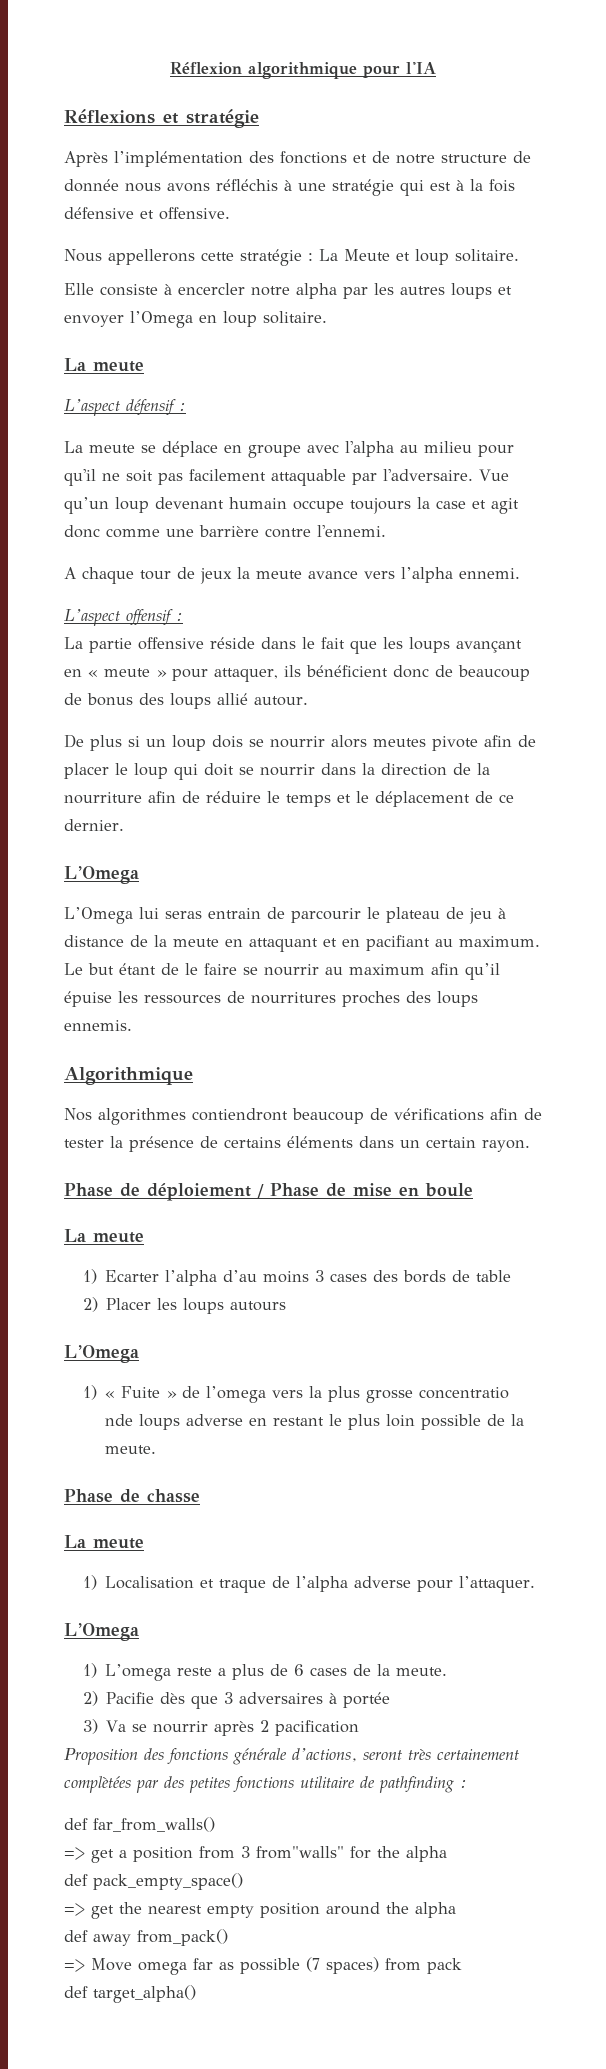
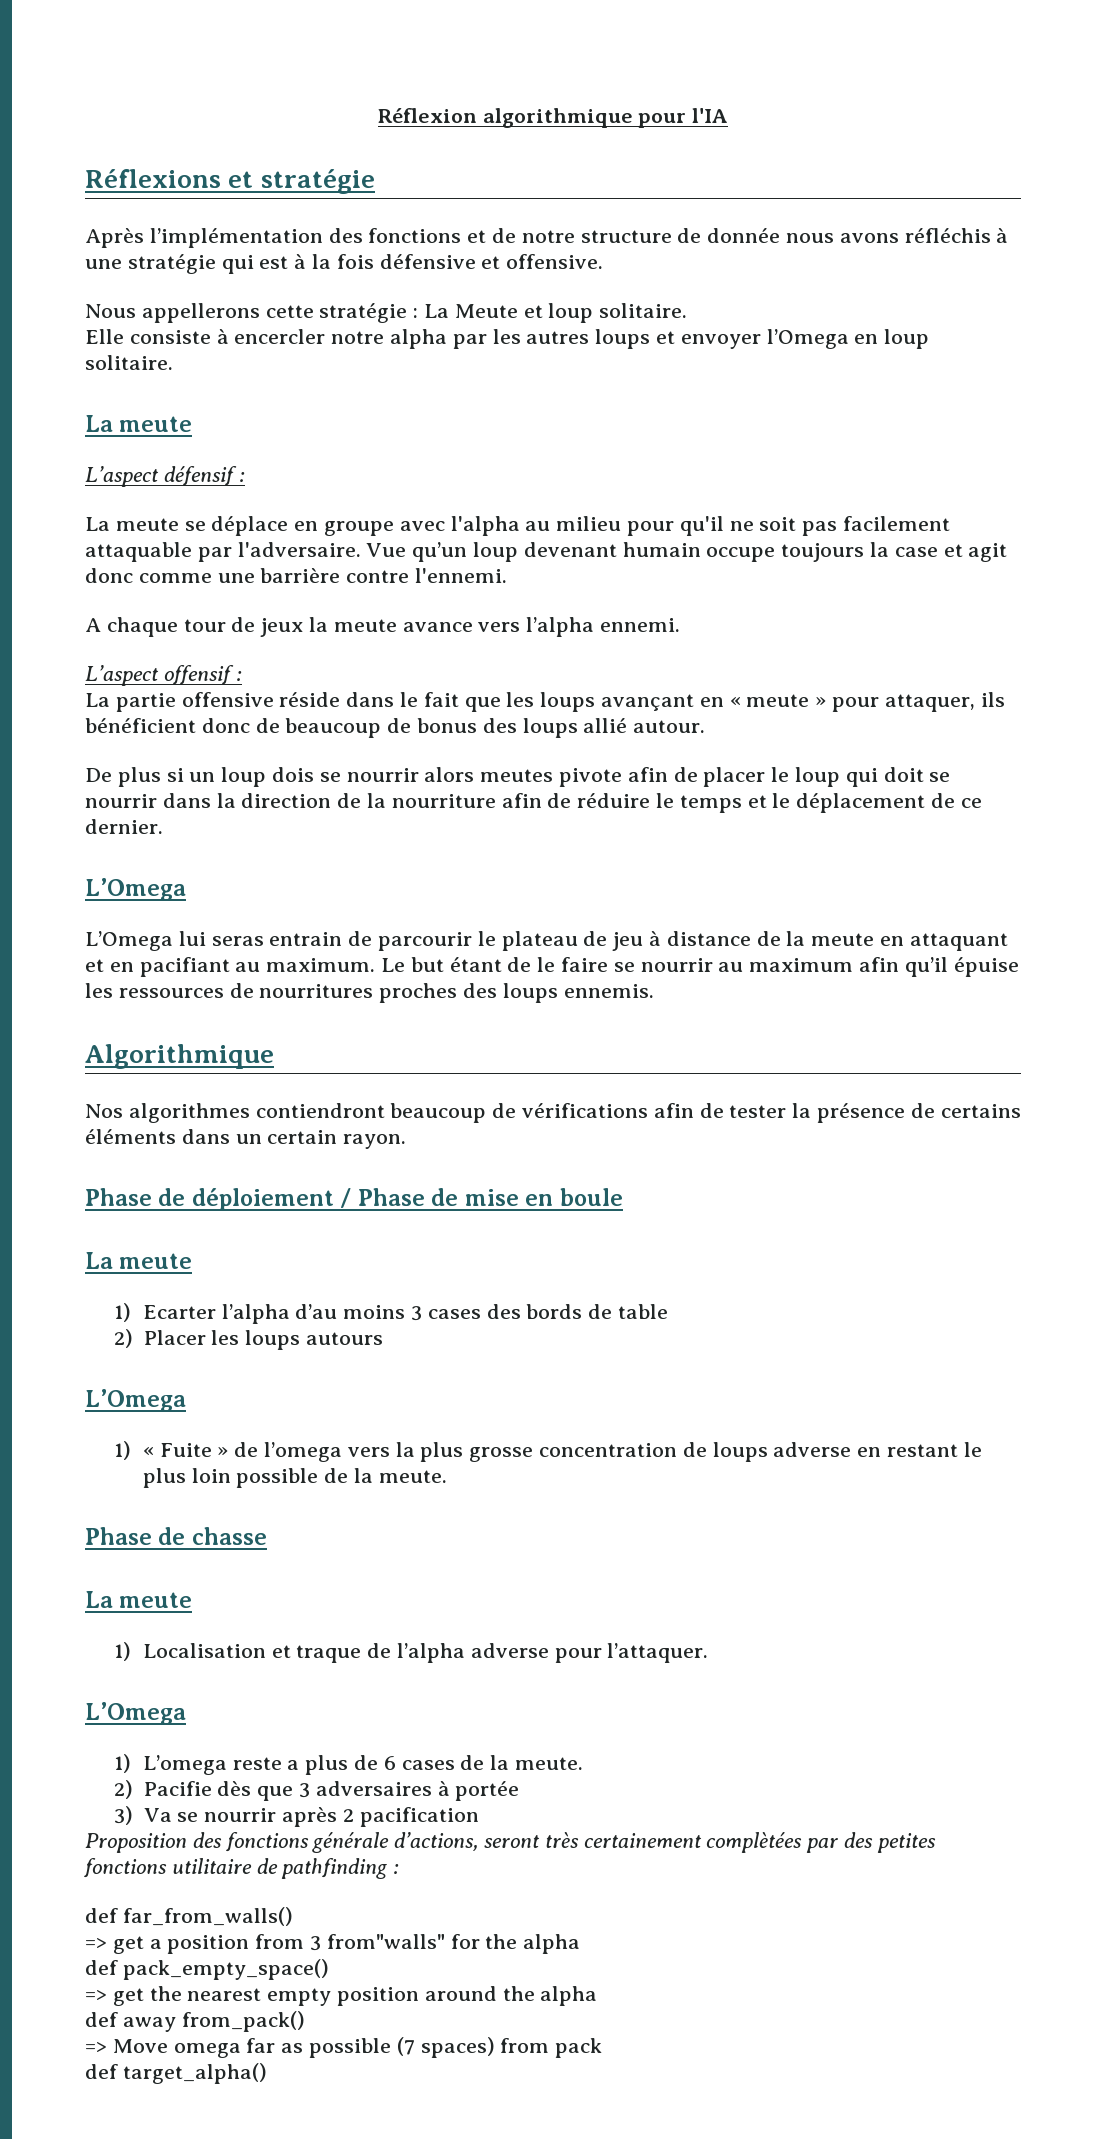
[419,1387,510,1399] [105,1414,134,1426] concentratio nde -> [539,1442,707,1457] concentration de

